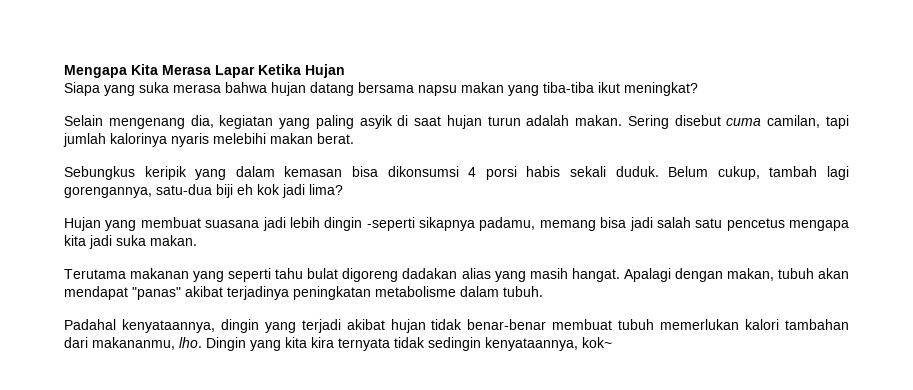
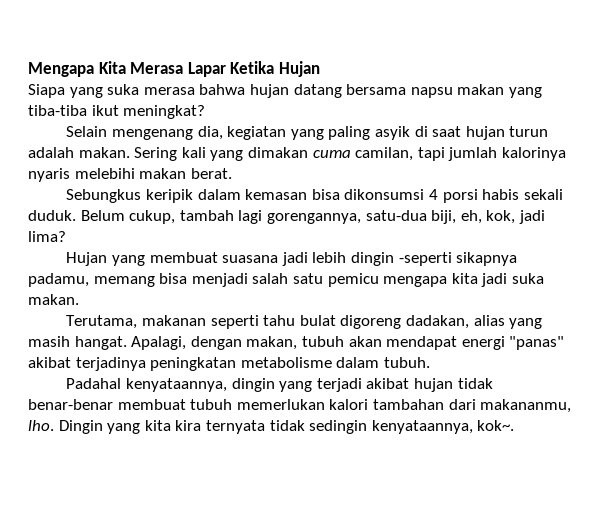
[674,115,721,126] disebut -> [181,147,308,161] kali yang dimakan
[195,169,227,180] yang -> (194, 196) none
[216,184,280,198] biji eh kok -> [431,210,516,224] biji, eh, kok,
[629,217,653,231] jadi -> [191,273,248,287] menjadi
[726,218,785,231] pencetus -> [327,273,379,287] pemicu
[64,268,225,282] Terutama makanan yang -> [66,315,207,329] Terutama, makanan
[402,268,458,279] dadakan -> [405,315,469,329] dadakan,
[623,268,671,282] Apalagi -> [131,336,187,350] Apalagi,
(128, 293) none -> [461,336,505,350] energi
[582,337,612,348] kok~ -> [477,420,515,431] kok~.

